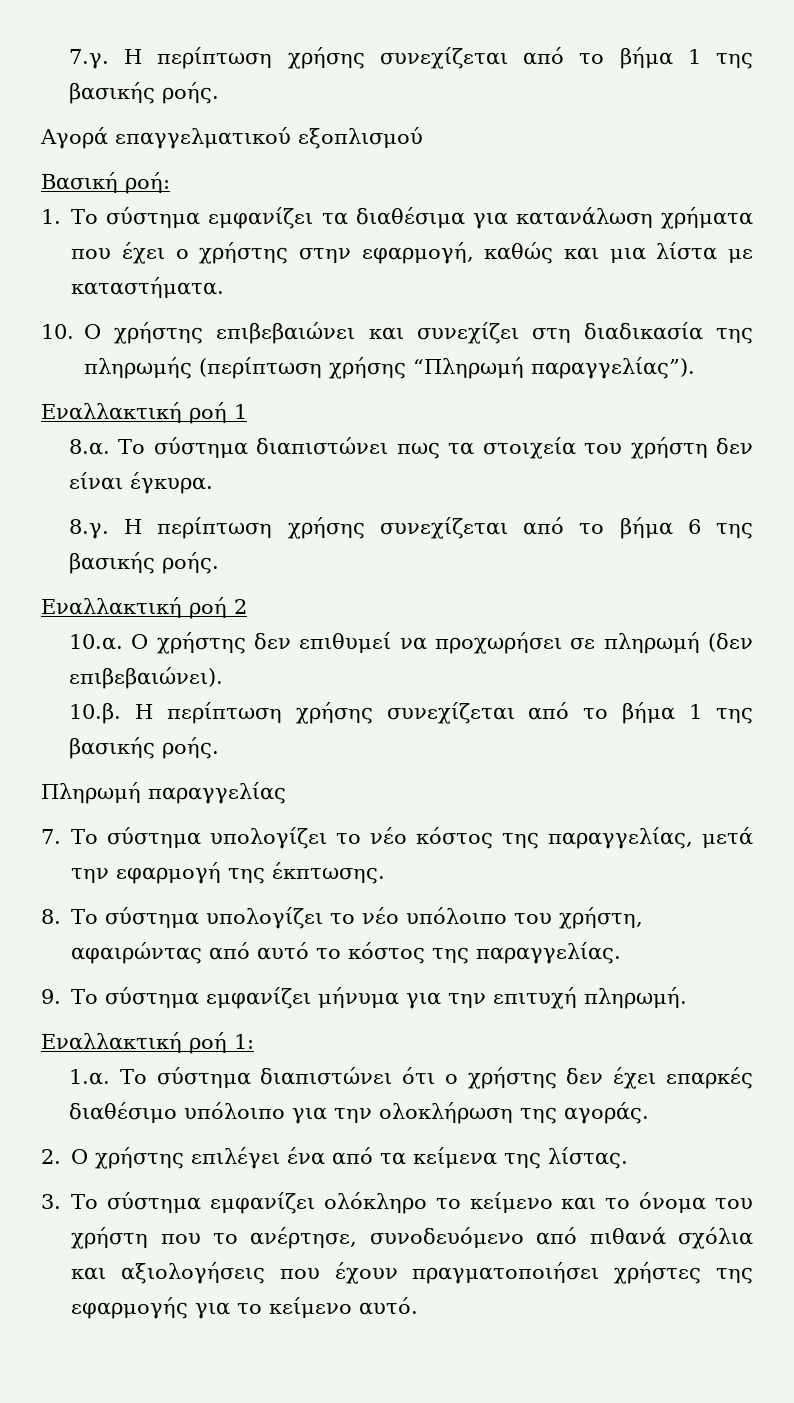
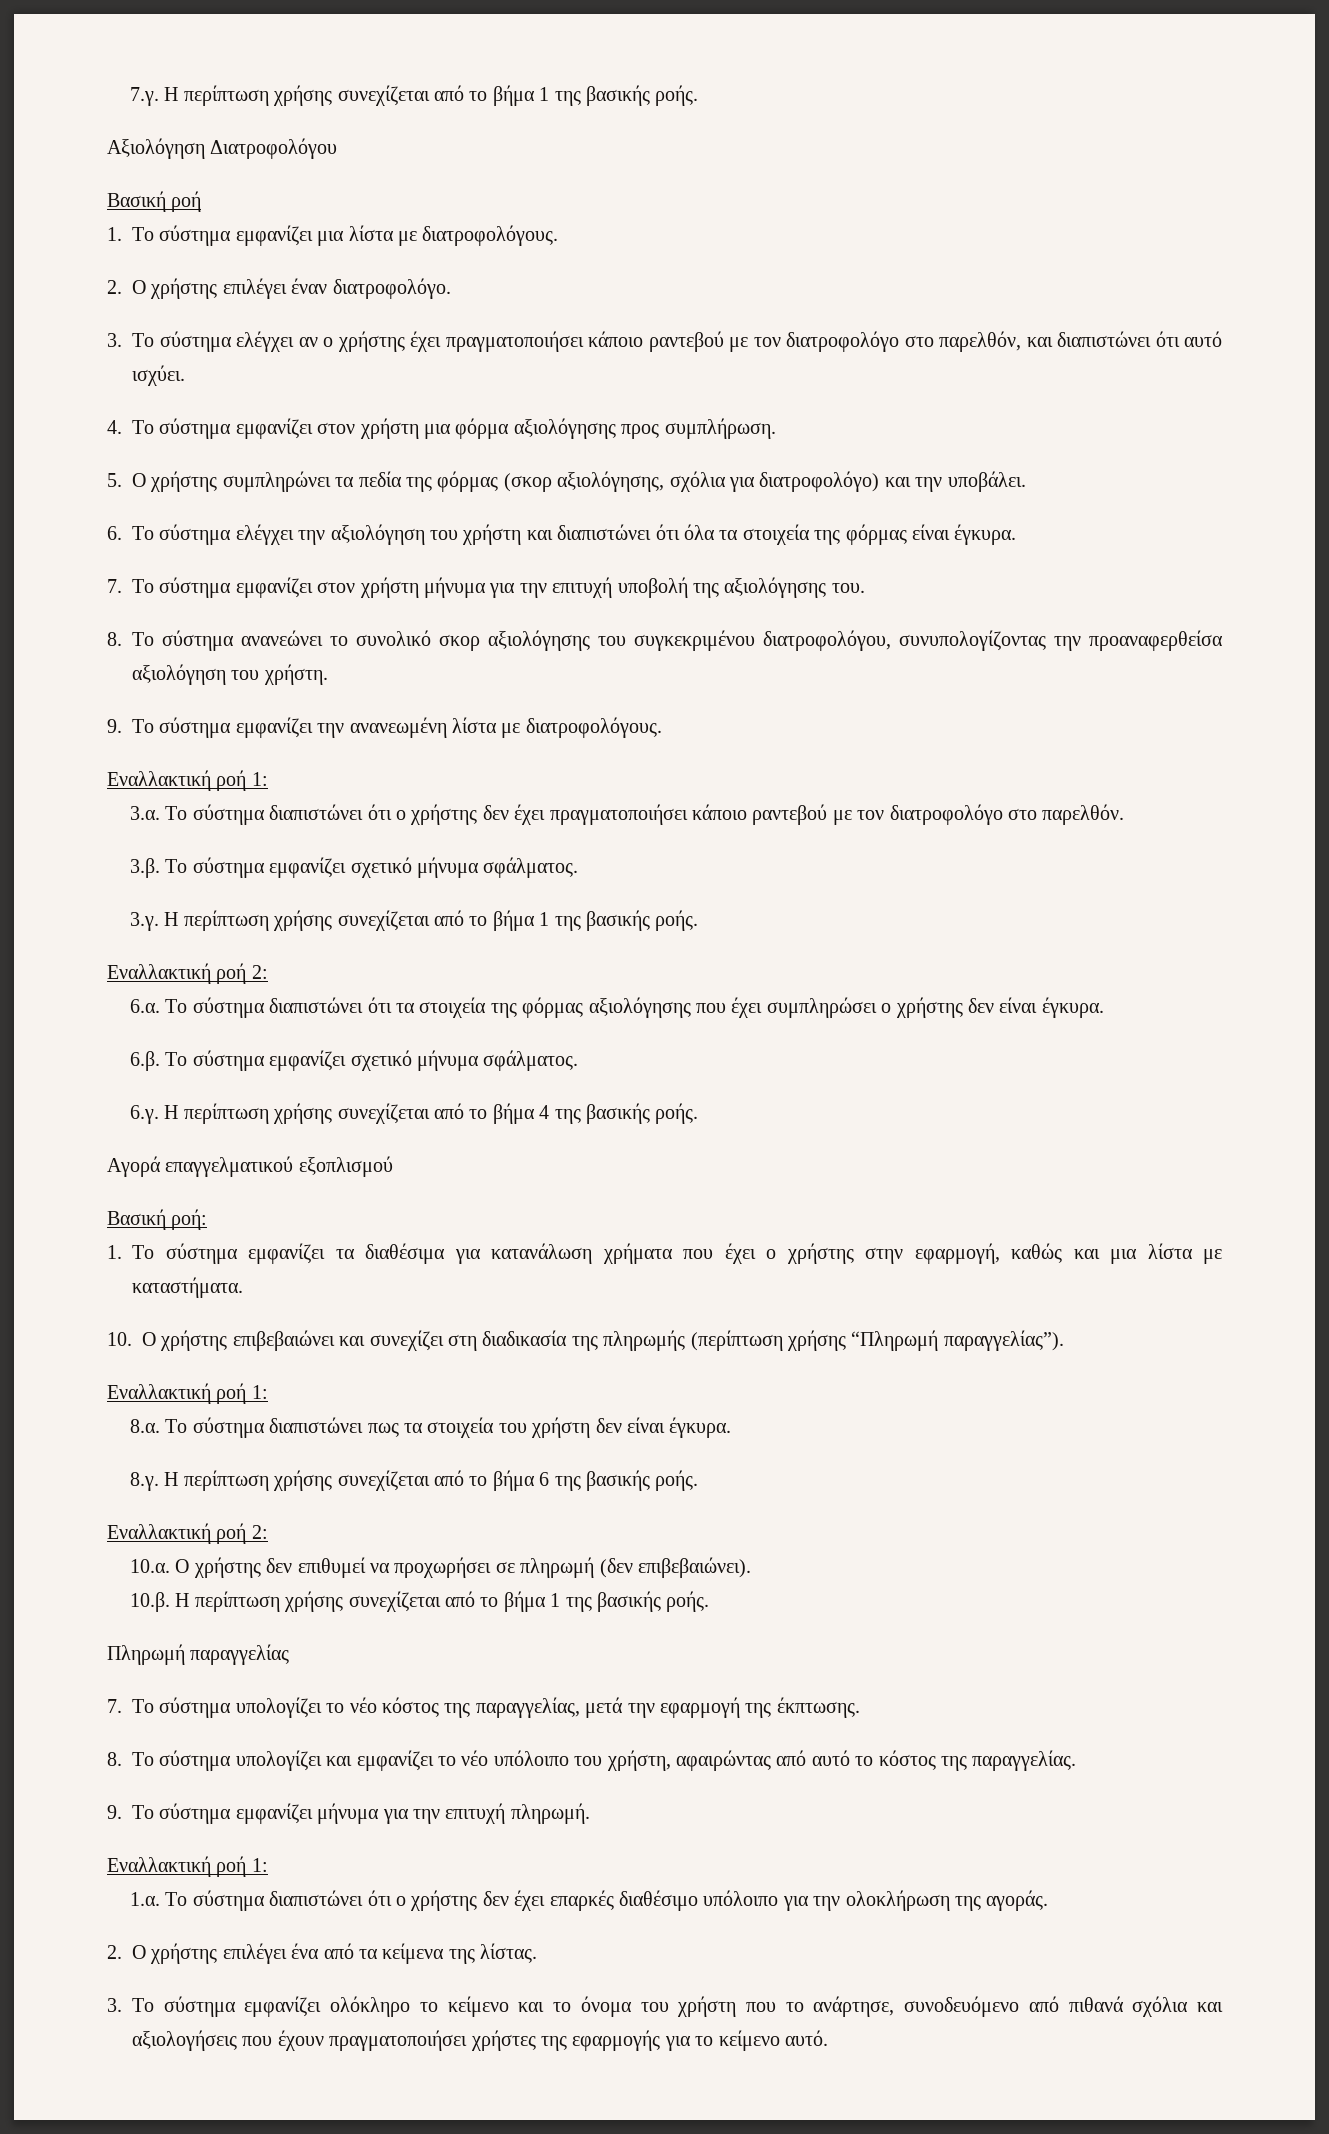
(220, 93) none -> [107,138,338,159] [107,191,202,212] [107,225,559,246] [107,278,451,299] [107,331,1222,352] [132,365,185,386] [107,418,776,439] [107,471,1026,492] [107,524,1017,545] [107,577,865,598] [107,630,1223,651] [132,664,328,685] [107,717,662,738] [107,770,268,791] [129,804,1125,825] [129,857,579,878] [129,910,699,931] [107,963,268,984] [129,997,1104,1018] [129,1050,579,1071] [129,1103,699,1124] // Αξιολόγηση Διατροφολόγου // Βασική ροή // 1. Το σύστημα εμφανίζει μια λίστα με διατροφολόγους. // 2. Ο χρήστης επιλέγει έναν διατροφολόγο. // 3. Το σύστημα ελέγχει αν ο χρήστης έχει πραγματοποιήσει κάποιο ραντεβού με τον διατροφολόγο στο παρελθόν, και διαπιστώνει ότι αυτό ισχύει. // 4. Το σύστημα εμφανίζει στον χρήστη μια φόρμα αξιολόγησης προς συμπλήρωση. // 5. Ο χρήστης συμπληρώνει τα πεδία της φόρμας (σκορ αξιολόγησης, σχόλια για διατροφολόγο) και την υποβάλει. // 6. Το σύστημα ελέγχει την αξιολόγηση του χρήστη και διαπιστώνει ότι όλα τα στοιχεία της φόρμας είναι έγκυρα. // 7. Το σύστημα εμφανίζει στον χρήστη μήνυμα για την επιτυχή υποβολή της αξιολόγησης του. // 8. Το σύστημα ανανεώνει το συνολικό σκορ αξιολόγησης του συγκεκριμένου διατροφολόγου, συνυπολογίζοντας την προαναφερθείσα αξιολόγηση του χρήστη. // 9. Το σύστημα εμφανίζει την ανανεωμένη λίστα με διατροφολόγους. // Εναλλακτική ροή 1: // 3.α. Το σύστημα διαπιστώνει ότι ο χρήστης δεν έχει πραγματοποιήσει κάποιο ραντεβού με τον διατροφολόγο στο παρελθόν. // 3.β. Το σύστημα εμφανίζει σχετικό μήνυμα σφάλματος. // 3.γ. Η περίπτωση χρήσης συνεχίζεται από το βήμα 1 της βασικής ροής. // Εναλλακτική ροή 2: // 6.α. Το σύστημα διαπιστώνει ότι τα στοιχεία της φόρμας αξιολόγησης που έχει συμπληρώσει ο χρήστης δεν είναι έγκυρα. // 6.β. Το σύστημα εμφανίζει σχετικό μήνυμα σφάλματος. // 6.γ. Η περίπτωση χρήσης συνεχίζεται από το βήμα 4 της βασικής ροής.
[234,404,247,419] 1 -> [251,1385,268,1399] 1:
[234,599,247,614] 2 -> [251,1525,268,1539] 2:
(324, 918) none -> [326,1750,434,1771] και εμφανίζει
[250,1227,358,1249] ανέρτησε, -> [813,1996,895,2017] ανάρτησε,

